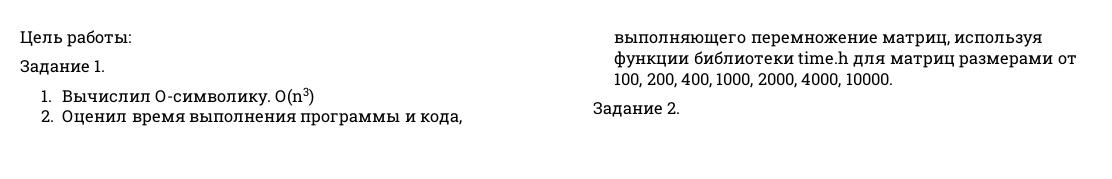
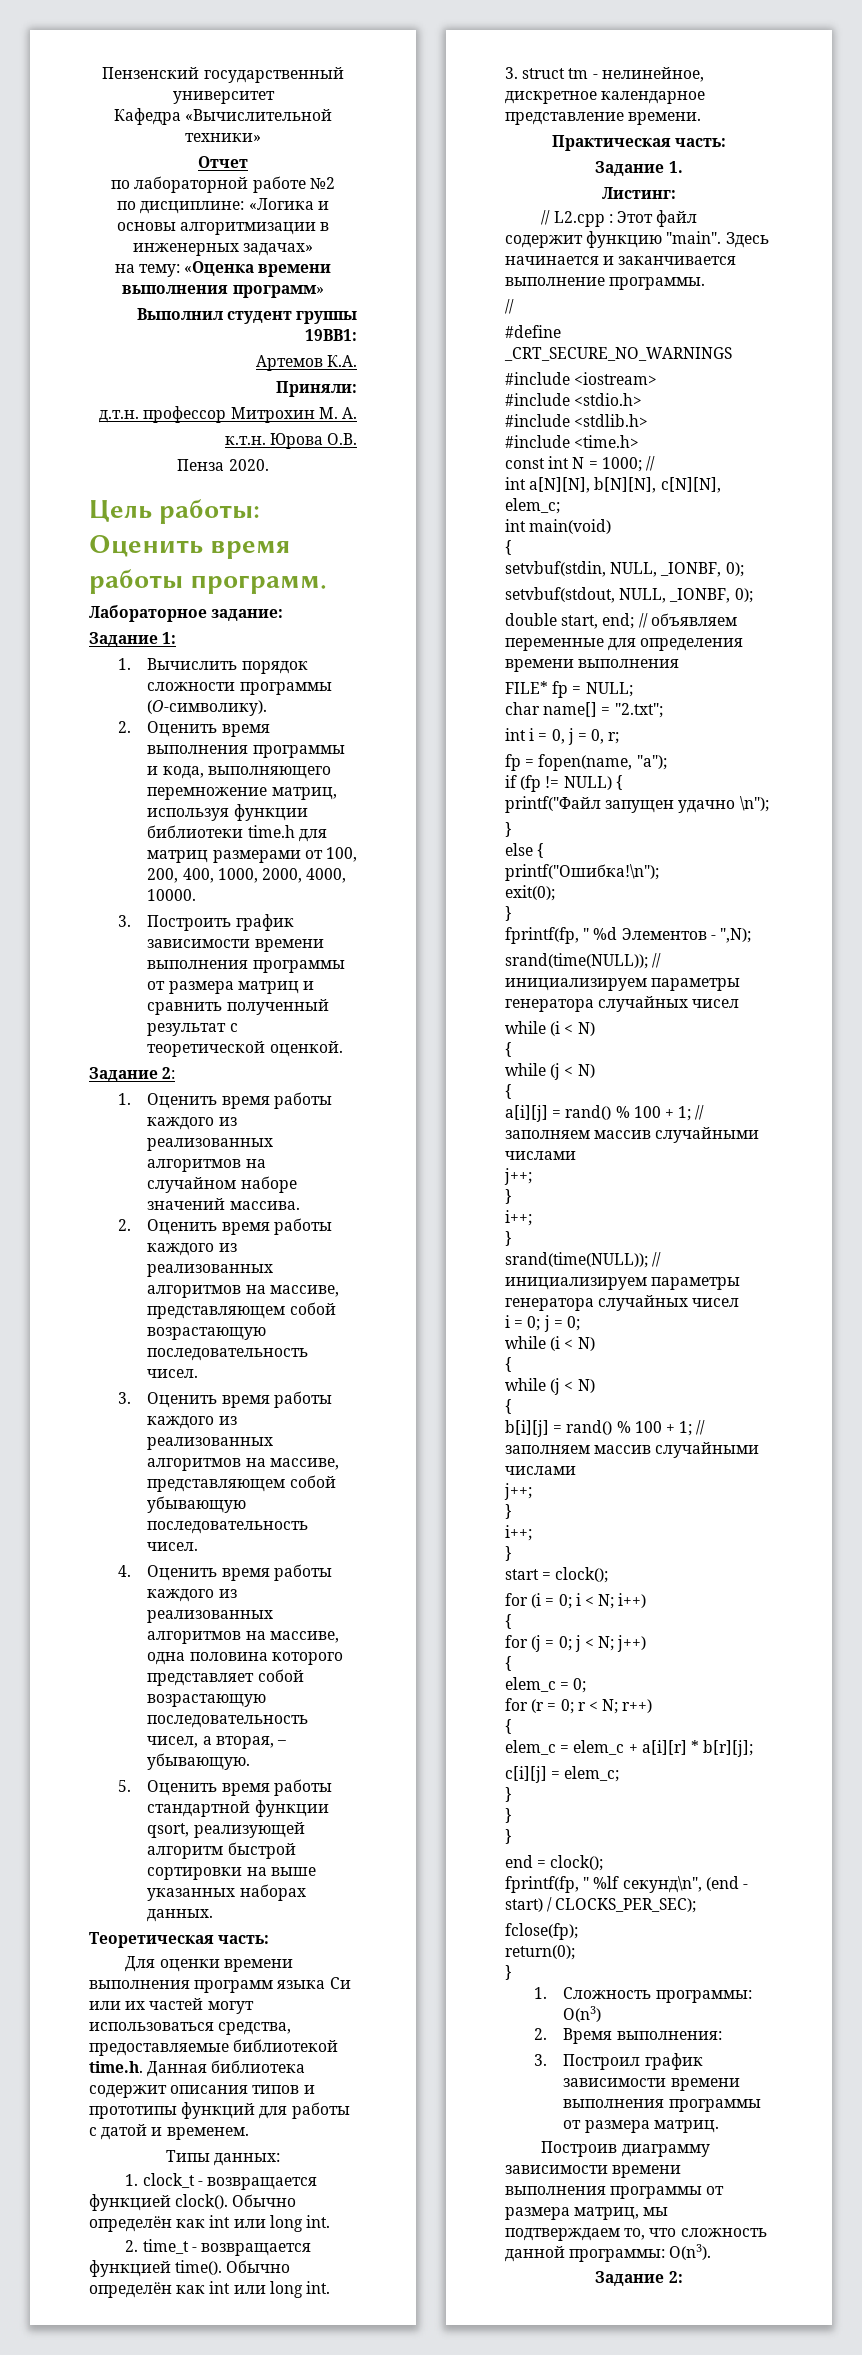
[20,30,132,47] [20,60,106,75] [40,87,315,106] [40,110,128,125] Цель работы: // Задание 1. // 1. Вычислил О-символику. О(n3) // 2. Оценил -> [102,67,344,83] [172,91,275,104] [113,108,333,125] [185,133,261,142] [198,156,248,168] [111,176,335,193] [117,198,329,214] [116,222,330,235] [132,243,314,256] [114,261,332,277] [122,285,324,298] [136,308,357,324] [305,329,357,341] [255,355,357,371] [276,381,357,397] [99,406,357,423] [224,433,357,449] [177,459,269,471] [89,499,261,524] [89,535,291,559] [89,569,328,594] [89,605,284,622] [89,632,177,647] [118,658,308,674] [147,682,332,695] [147,700,268,716] [118,721,218,737] Пензенский государственный университет // Кафедра «Вычислительной техники» // Отчет // по лабораторной работе №2 // по дисциплине: «Логика и основы алгоритмизации в инженерных задачах» // на тему: «Оценка времени выполнения программ» // Выполнил студент группы 19ВВ1: // Артемов К.А. // Приняли: // д.т.н. профессор Митрохин М. А. // к.т.н. Юрова О.В. // Пенза 2020. // Цель работы: Оценить время работы программ. // Лабораторное задание: // Задание 1: // 1. Вычислить порядок сложности программы (О-символику). // 2. Оценить
[592,102,681,117] Задание 2. -> [118,914,294,931] [147,939,324,952] [147,960,345,973] [147,981,314,994] [147,999,329,1015] [147,1023,238,1036] [147,1041,343,1057] [89,1067,176,1082] [118,1092,332,1109] [147,1117,237,1130] [147,1138,274,1151] [147,1159,266,1172] [147,1176,297,1193] [147,1198,300,1210] [118,1218,332,1235] [147,1243,237,1256] [147,1264,274,1277] [147,1285,339,1298] [147,1302,336,1319] [147,1327,267,1340] [147,1348,309,1361] [147,1369,199,1378] [118,1391,332,1408] [147,1416,237,1429] [147,1437,274,1450] [147,1458,339,1471] [147,1475,336,1492] [147,1496,247,1513] [147,1521,309,1534] [147,1542,199,1551] [118,1564,332,1581] [147,1589,237,1602] [147,1610,274,1623] [147,1631,339,1644] [147,1652,343,1665] [147,1669,304,1686] [147,1694,267,1707] [147,1715,309,1728] [147,1736,286,1749] [147,1753,251,1770] [118,1779,332,1796] [147,1800,329,1817] [147,1822,305,1838] [147,1842,296,1859] [147,1867,316,1880] [147,1884,306,1901] [147,1909,214,1922] [89,1932,270,1948] [125,1956,293,1972] [89,1977,351,1993] [89,1998,254,2014] [89,2022,292,2035] [89,2039,339,2056] [89,2060,306,2077] [89,2085,315,2098] [89,2102,350,2119] [89,2124,249,2140] [165,2150,281,2166] [125,2173,318,2190] [89,2194,297,2211] [89,2215,330,2232] [125,2239,312,2256] [89,2260,291,2277] [89,2281,330,2298] [505,67,704,82] [505,91,706,104] [505,112,702,125] [551,135,727,151] [595,161,683,176] [602,187,676,199] [541,210,698,227] [505,231,769,248] [505,256,737,265] [505,277,706,290] [505,299,514,314] [505,325,561,338] [504,347,732,361] [505,372,658,385] [505,393,643,406] [505,414,649,427] [505,435,640,448] [505,456,655,472] [505,477,721,493] [505,498,560,514] [505,519,612,534] [505,540,512,555] [505,561,744,577] [505,587,753,603] [505,613,737,629] [505,638,744,651] [505,659,680,672] [505,681,633,698] [505,702,663,718] [505,728,620,745] [505,754,667,771] [505,775,623,792] [505,796,769,813] [505,822,512,837] [505,843,545,858] [505,864,659,881] [505,885,555,901] [505,906,512,921] [505,927,751,944] [505,953,662,969] [505,978,741,991] [505,996,740,1012] [505,1021,595,1036] [505,1042,512,1057] [505,1063,595,1080] [505,1084,512,1099] [505,1105,705,1122] [505,1127,760,1143] [505,1151,576,1160] [504,1168,532,1185] [505,1189,512,1204] [505,1210,532,1226] [505,1231,512,1246] [505,1252,662,1268] [505,1277,741,1290] [505,1295,740,1311] [505,1315,580,1332] [505,1336,595,1351] [505,1357,512,1372] [505,1378,595,1395] [505,1399,512,1414] [505,1420,706,1437] [505,1442,760,1458] [505,1466,576,1475] [504,1483,532,1500] [505,1504,512,1519] [505,1525,532,1541] [505,1546,512,1561] [505,1567,609,1583] [505,1593,647,1609] [505,1614,512,1629] [505,1635,647,1652] [505,1656,512,1671] [505,1677,587,1693] [505,1698,653,1714] [505,1719,512,1734] [505,1740,754,1757] [505,1766,620,1783] [505,1787,512,1802] [505,1808,512,1823] [505,1829,512,1844] [505,1855,604,1871] [505,1876,748,1893] [505,1897,697,1913] [505,1923,578,1940] [505,1945,575,1960] [505,1965,512,1980] [534,1987,752,2003] [563,2006,602,2022] [534,2028,722,2044] [534,2053,703,2070] [563,2078,740,2091] [563,2099,761,2112] [563,2120,719,2133] [541,2141,710,2157] [505,2165,682,2178] [505,2186,725,2199] [505,2207,669,2220] [505,2228,767,2241] [505,2244,712,2262] [595,2271,683,2286] 3. Построить график зависимости времени выполнения программы от размера матриц и сравнить полученный результат с теоретической оценкой. // Задание 2: // 1. Оценить время работы каждого из реализованных алгоритмов на случайном наборе значений массива. // 2. Оценить время работы каждого из реализованных алгоритмов на массиве, представляющем собой возрастающую последовательность чисел. // 3. Оценить время работы каждого из реализованных алгоритмов на массиве, представляющем собой убывающую последовательность чисел. // 4. Оценить время работы каждого из реализованных алгоритмов на массиве, одна половина которого представляет собой возрастающую последовательность чисел, а вторая, – убывающую. // 5. Оценить время работы стандартной функции qsort, реализующей алгоритм быстрой сортировки на выше указанных наборах данных. // Теоретическая часть: // Для оценки времени выполнения программ языка Си или их частей могут использоваться средства, предоставляемые библиотекой time.h. Данная библиотека содержит описания типов и прототипы функций для работы с датой и временем. // Типы данных: // 1. clock_t - возвращается функцией clock(). Обычно определён как int или long int. // 2. time_t - возвращается функцией time(). Обычно определён как int или long int. // 3. struct tm - нелинейное, дискретное календарное представление времени. // Практическая часть: // Задание 1. // Листинг: // // L2.cpp : Этот файл содержит функцию "main". Здесь начинается и заканчивается выполнение программы. // // // #define _CRT_SECURE_NO_WARNINGS // #include <iostream> // #include <stdio.h> // #include <stdlib.h> // #include <time.h> // const int N = 1000; // // int a[N][N], b[N][N], c[N][N], elem_c; // int main(void) // { // setvbuf(stdin, NULL, _IONBF, 0); // setvbuf(stdout, NULL, _IONBF, 0); // double start, end; // объявляем переменные для определения времени выполнения // FILE* fp = NULL; // char name[] = "2.txt"; // int i = 0, j = 0, r; // fp = fopen(name, "a"); // if (fp != NULL) { // printf("Файл запущен удачно \n"); // } // else { // printf("Ошибка!\n"); // exit(0); // } // fprintf(fp, " %d Элементов - ",N); // srand(time(NULL)); // инициализируем параметры генератора случайных чисел // while (i < N) // { // while (j < N) // { // a[i][j] = rand() % 100 + 1; // заполняем массив случайными числами // j++; // } // i++; // } // srand(time(NULL)); // инициализируем параметры генератора случайных чисел // i = 0; j = 0; // while (i < N) // { // while (j < N) // { // b[i][j] = rand() % 100 + 1; // заполняем массив случайными числами // j++; // } // i++; // } // start = clock(); // for (i = 0; i < N; i++) // { // for (j = 0; j < N; j++) // { // elem_c = 0; // for (r = 0; r < N; r++) // { // elem_c = elem_c + a[i][r] * b[r][j]; // c[i][j] = elem_c; // } // } // } // end = clock(); // fprintf(fp, " %lf секунд\n", (end - start) / CLOCKS_PER_SEC); // fclose(fp); // return(0); // } // 1. Сложность программы: О(n3) // 2. Время выполнения: // 3. Построил график зависимости времени выполнения программы от размера матриц. // Построив диаграмму зависимости времени выполнения программы от размера матриц, мы подтверждаем то, что сложность данной программы: О(n3). // Задание 2:

